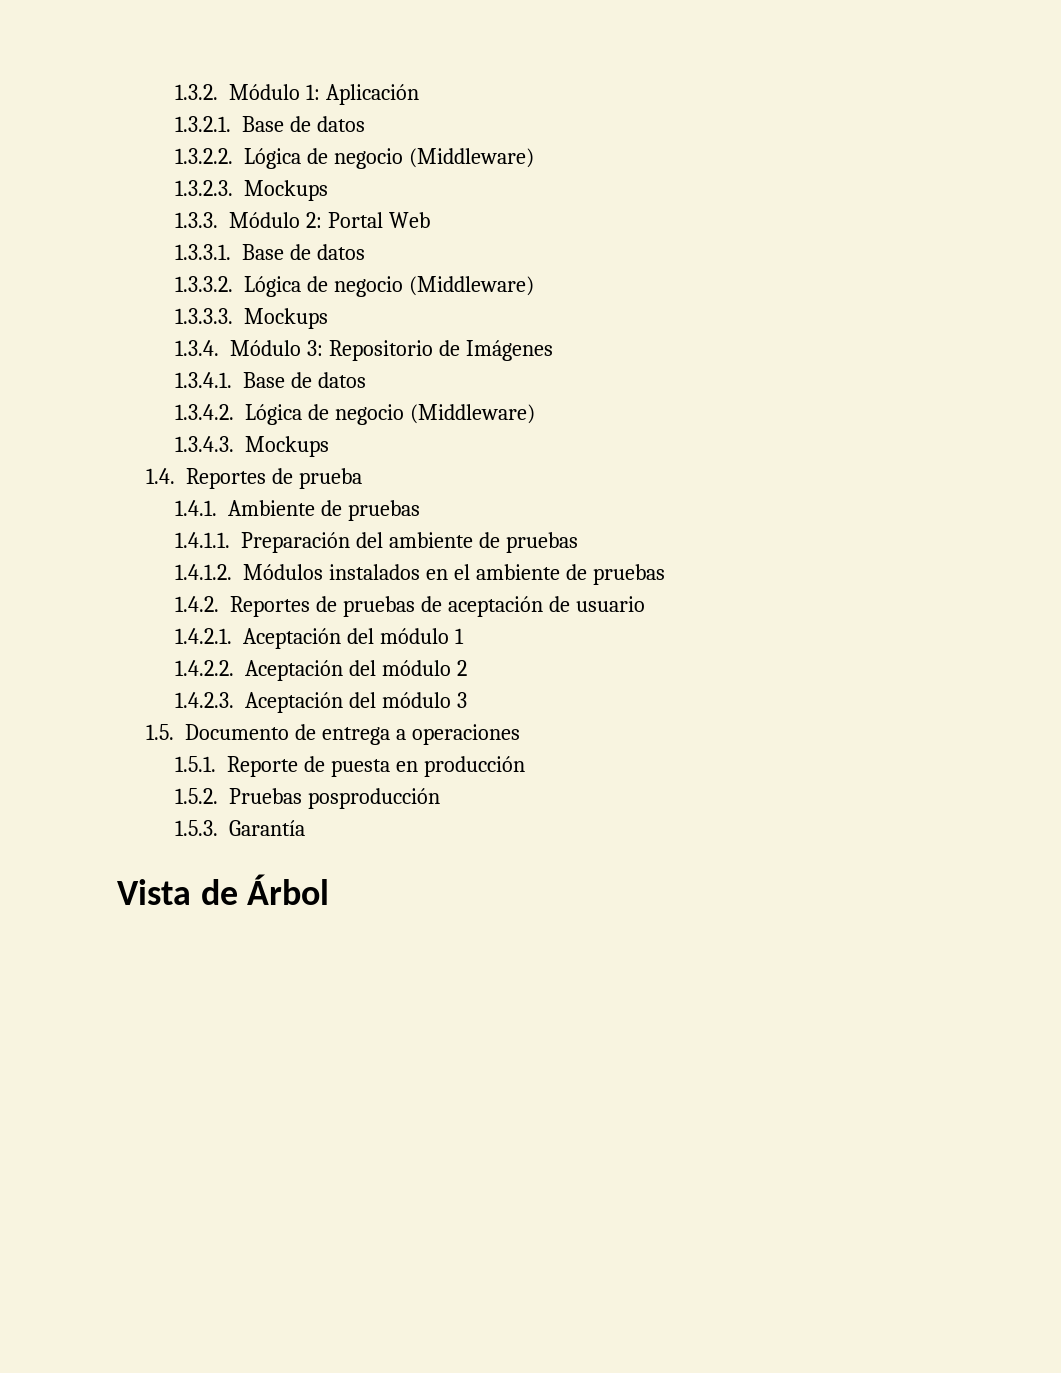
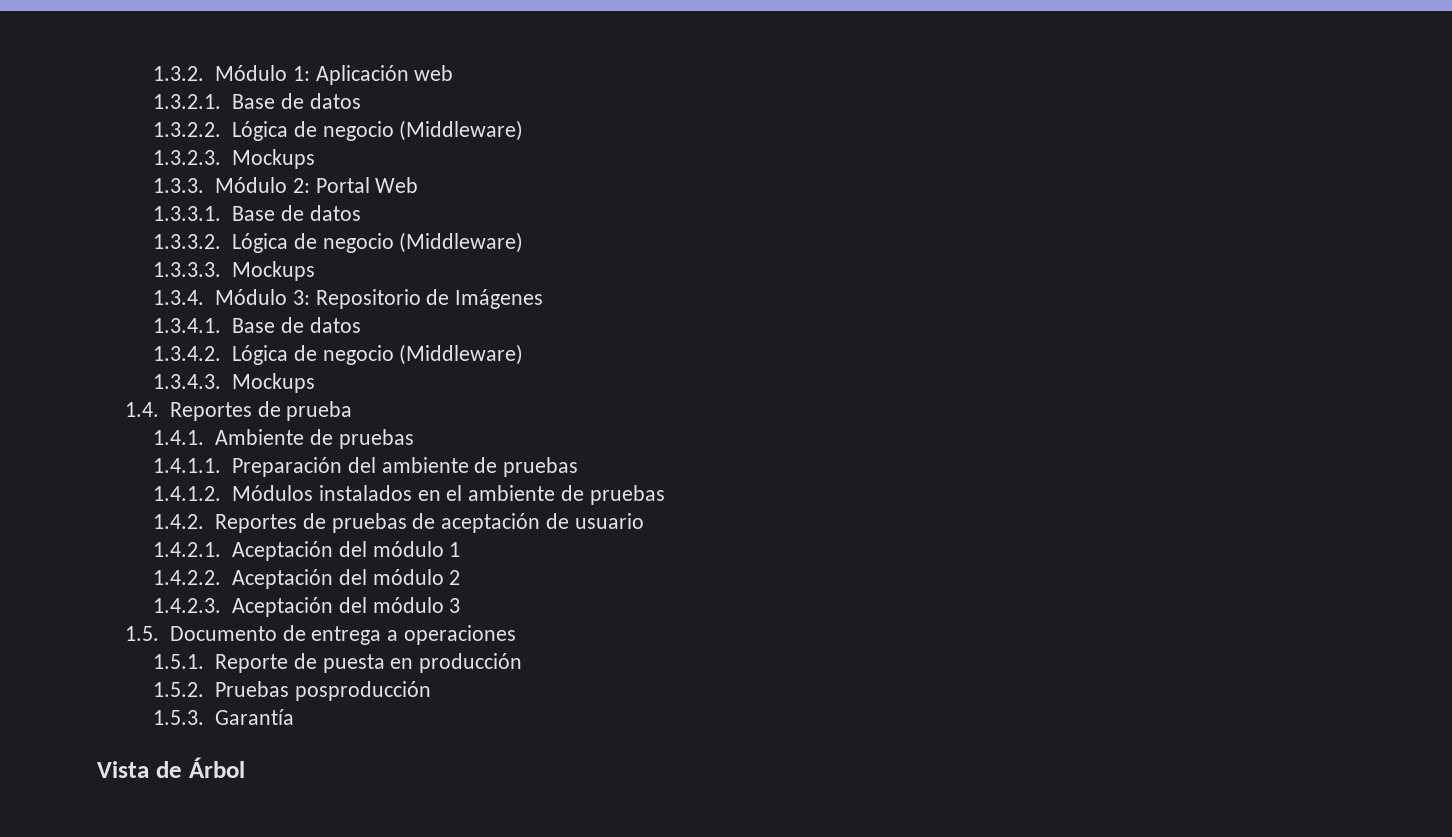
(419, 94) none -> [414,65,454,81] web

